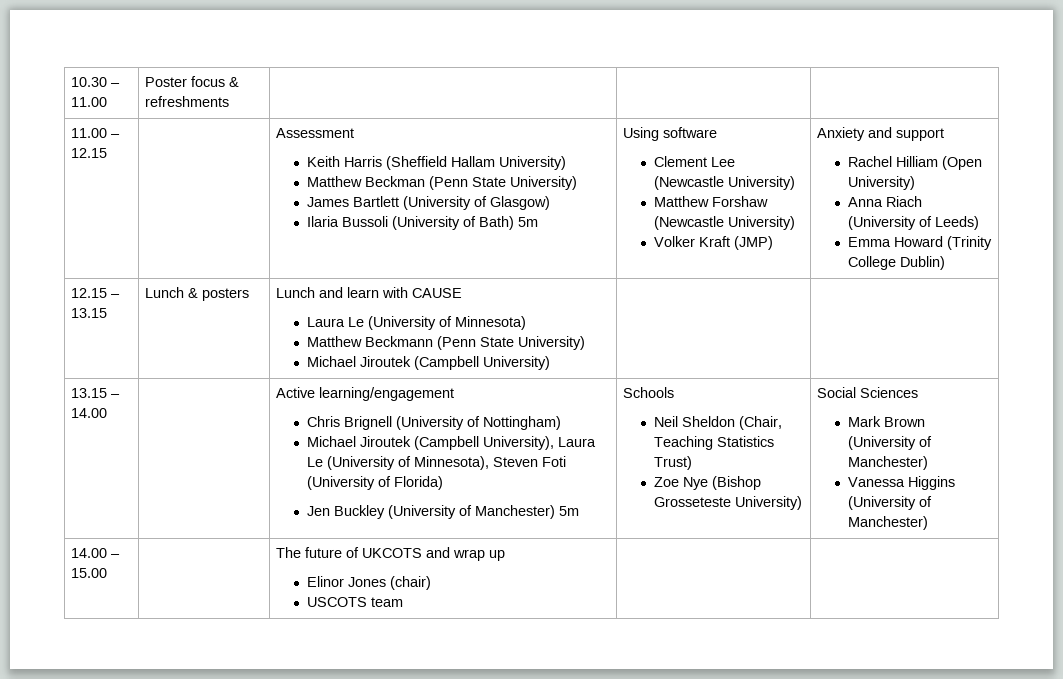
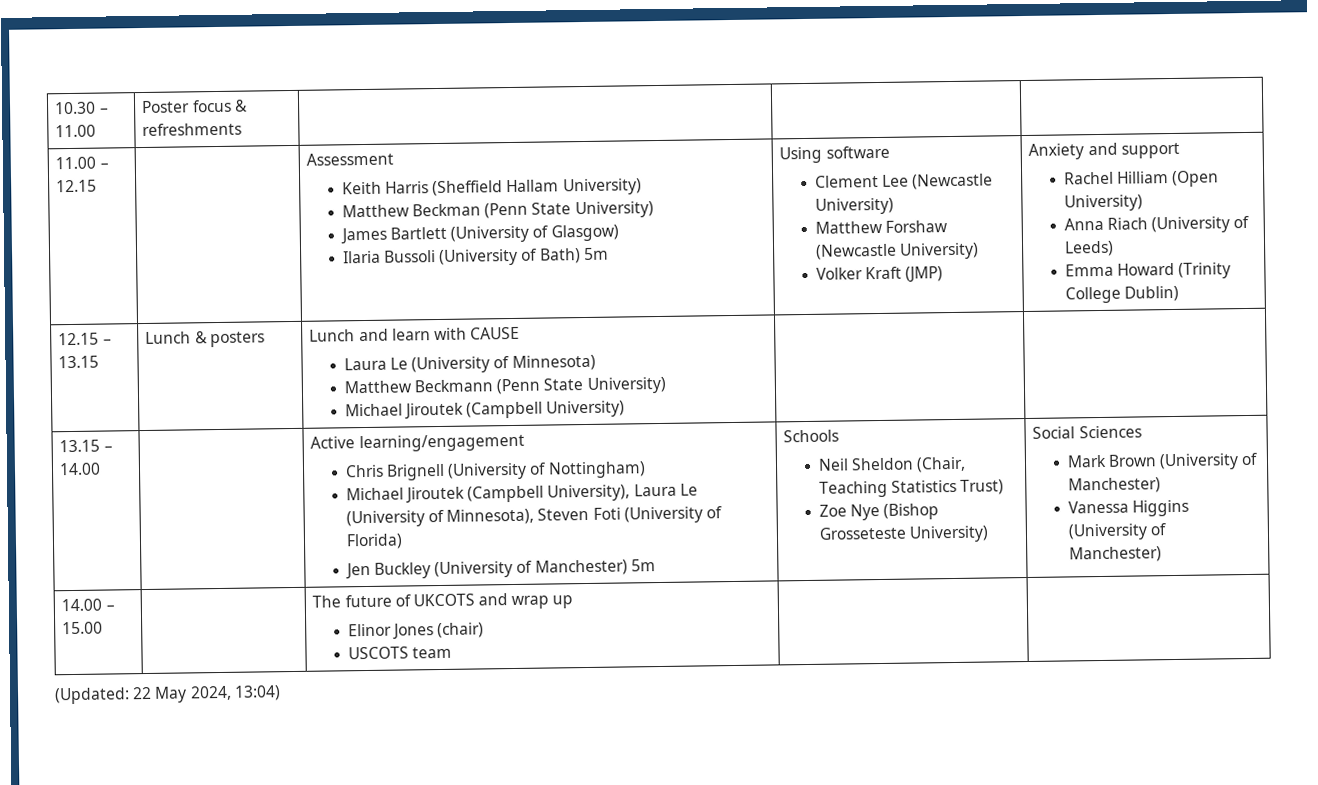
(403, 602) none -> [54,685,281,705] // (Updated: 22 May 2024, 13:04)

